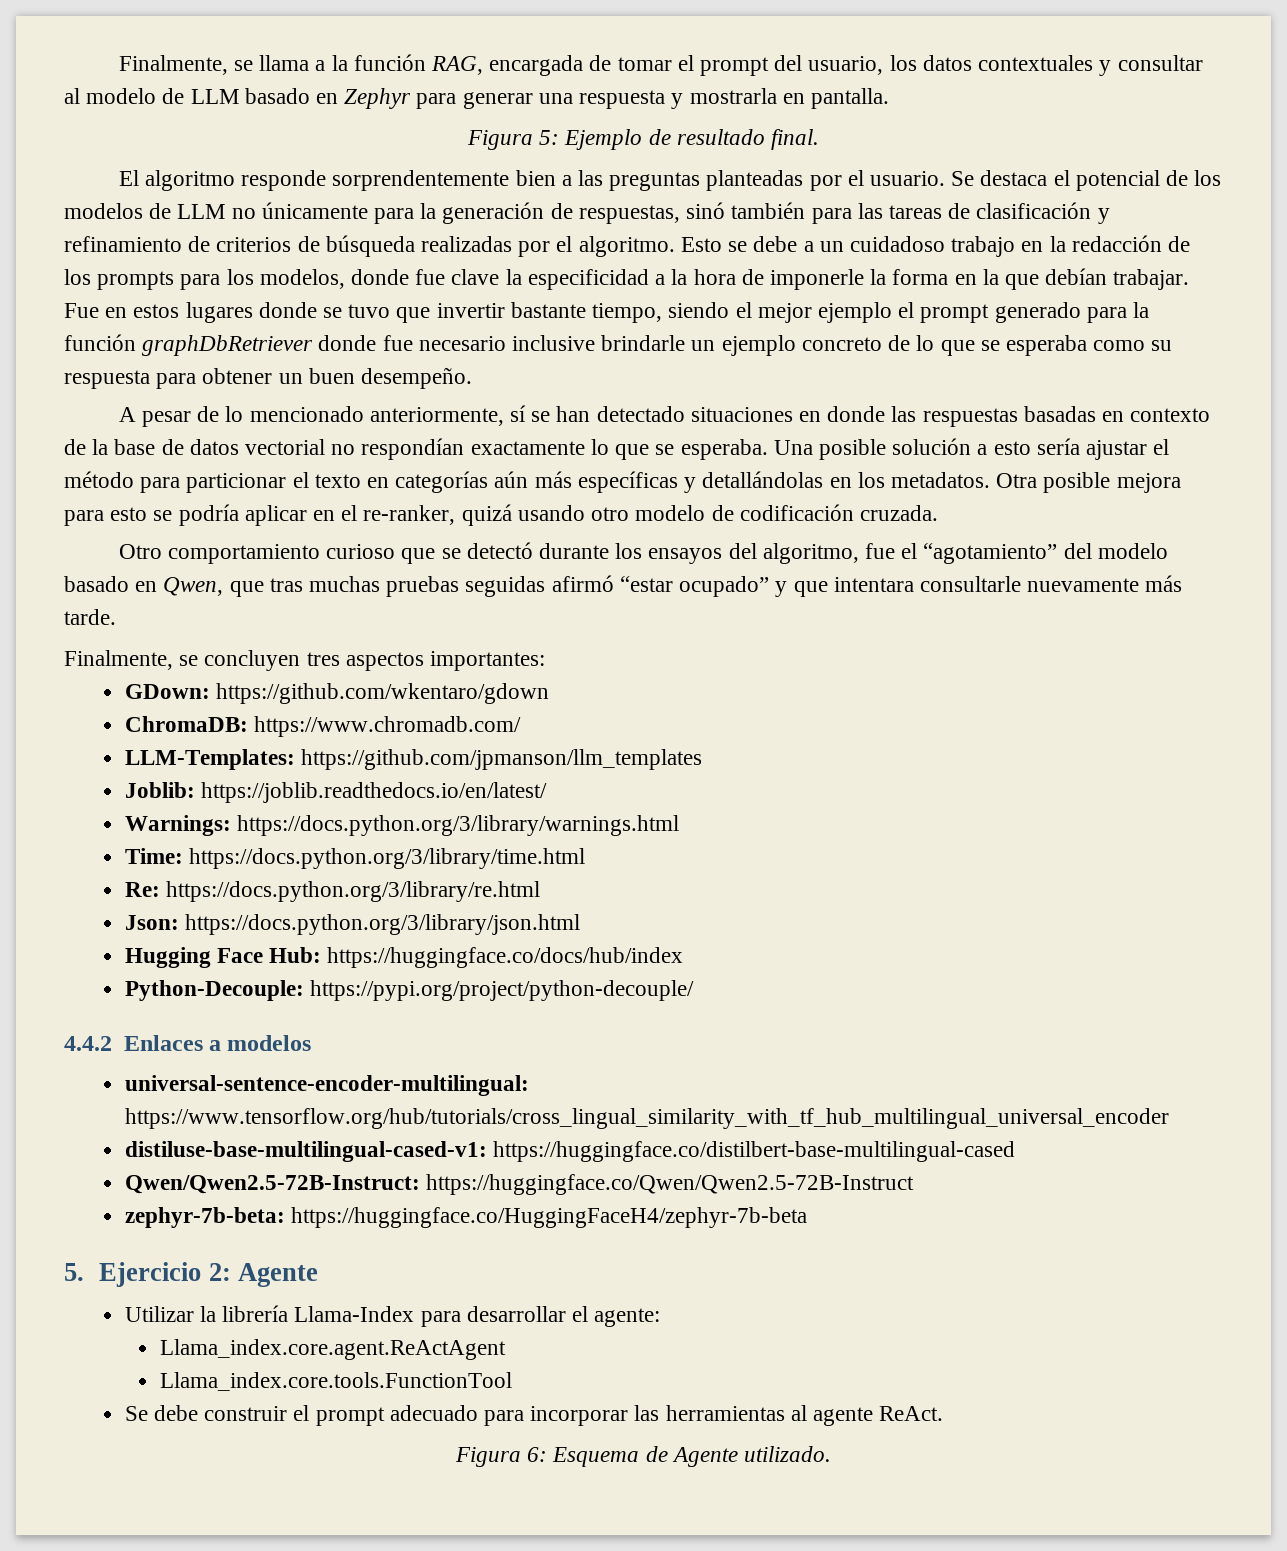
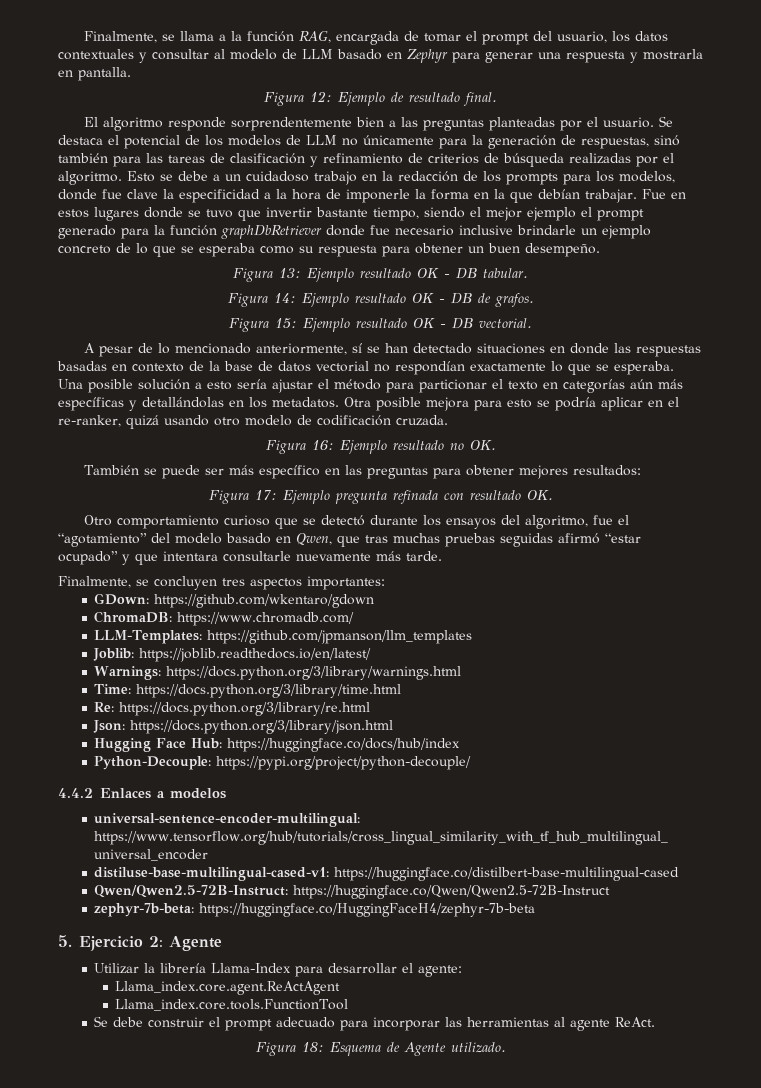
[539,130,560,145] 5: -> [310,91,332,102] 12:
(473, 378) none -> [233,268,528,282] [227,293,534,307] [229,318,532,332] // Figura 13: Ejemplo resultado OK - DB tabular. // Figura 14: Ejemplo resultado OK - DB de grafos. // Figura 15: Ejemplo resultado OK - DB vectorial.
(938, 513) none -> [265,440,496,454] [84,465,642,479] [208,490,553,504] // Figura 16: Ejemplo resultado no OK. // También se puede ser más específico en las preguntas para obtener mejores resultados: // Figura 17: Ejemplo pregunta refinada con resultado OK.
[527,1447,548,1462] 6: -> [301,1042,324,1052] 18:

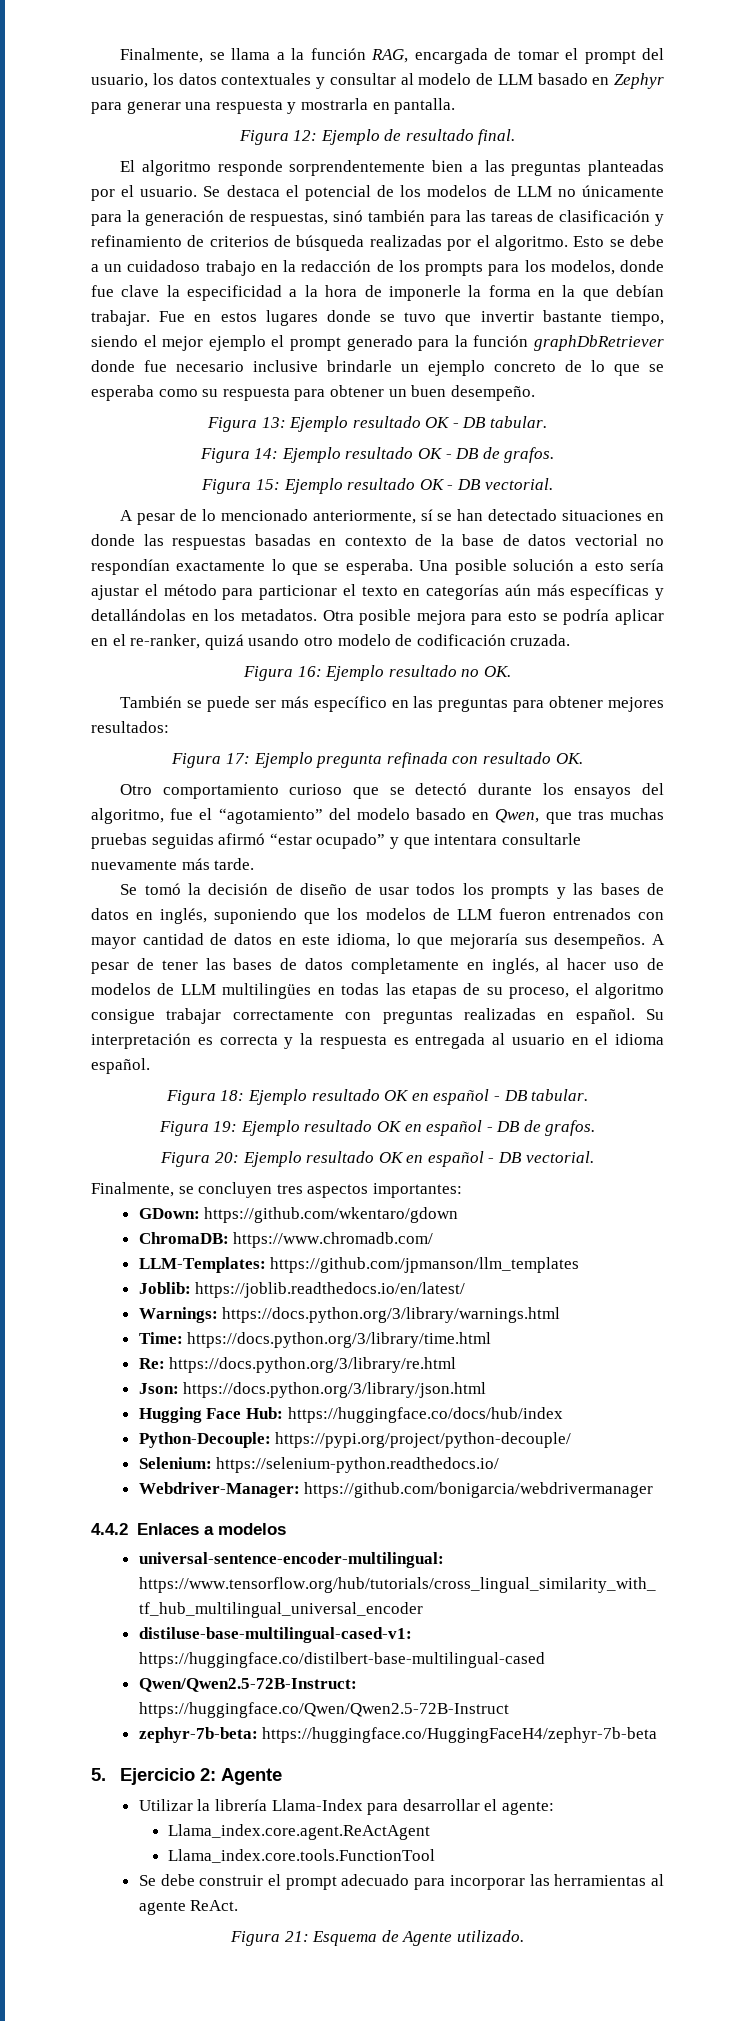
(442, 556) none -> [120,883,664,899] [91,908,664,924] [91,933,665,949] [91,958,664,974] [91,983,664,999] [91,1008,664,1024] [91,1033,664,1049] [91,1058,150,1074] [165,1089,589,1105] [158,1120,596,1136] [160,1151,594,1167] // Se tomó la decisión de diseño de usar todos los prompts y las bases de datos en inglés, suponiendo que los modelos de LLM fueron entrenados con mayor cantidad de datos en este idioma, lo que mejoraría sus desempeños. A pesar de tener las bases de datos completamente en inglés, al hacer uso de modelos de LLM multilingües en todas las etapas de su proceso, el algoritmo consigue trabajar correctamente con preguntas realizadas en español. Su interpretación es correcta y la respuesta es entregada al usuario en el idioma español. // Figura 18: Ejemplo resultado OK en español - DB tabular. // Figura 19: Ejemplo resultado OK en español - DB de grafos. // Figura 20: Ejemplo resultado OK en español - DB vectorial.
(472, 763) none -> [138,1457,500,1473] [138,1482,654,1498] // Selenium: https://selenium-python.readthedocs.io/ // Webdriver-Manager: https://github.com/bonigarcia/webdrivermanager
[301,1042,324,1052] 18: -> [284,1931,309,1942] 21:

